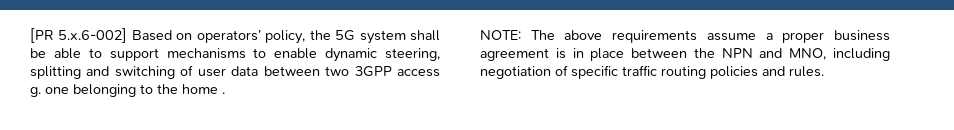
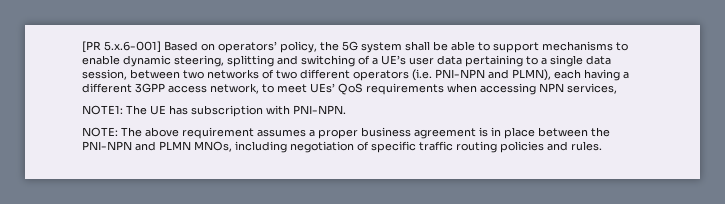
[58,28,128,43] 5.x.6-002] -> [104,41,161,53] 5.x.6-001]
[197,66,441,77] [30,84,225,97] user data between two 3GPP access g. one belonging to the home . -> [372,55,611,67] [82,69,629,81] [82,83,617,95] [82,105,346,117] a UE’s user data pertaining to a single data session, between two networks of two different operators (i.e. PNI-NPN and PLMN), each having a different 3GPP access network, to meet UEs’ QoS requirements when accessing NPN services, // NOTE1: The UE has subscription with PNI-NPN.
[612,30,756,43] requirements assume -> [182,127,306,139] requirement assumes
[721,48,827,60] NPN and MNO, -> [82,141,232,152] PNI-NPN and PLMN MNOs,

